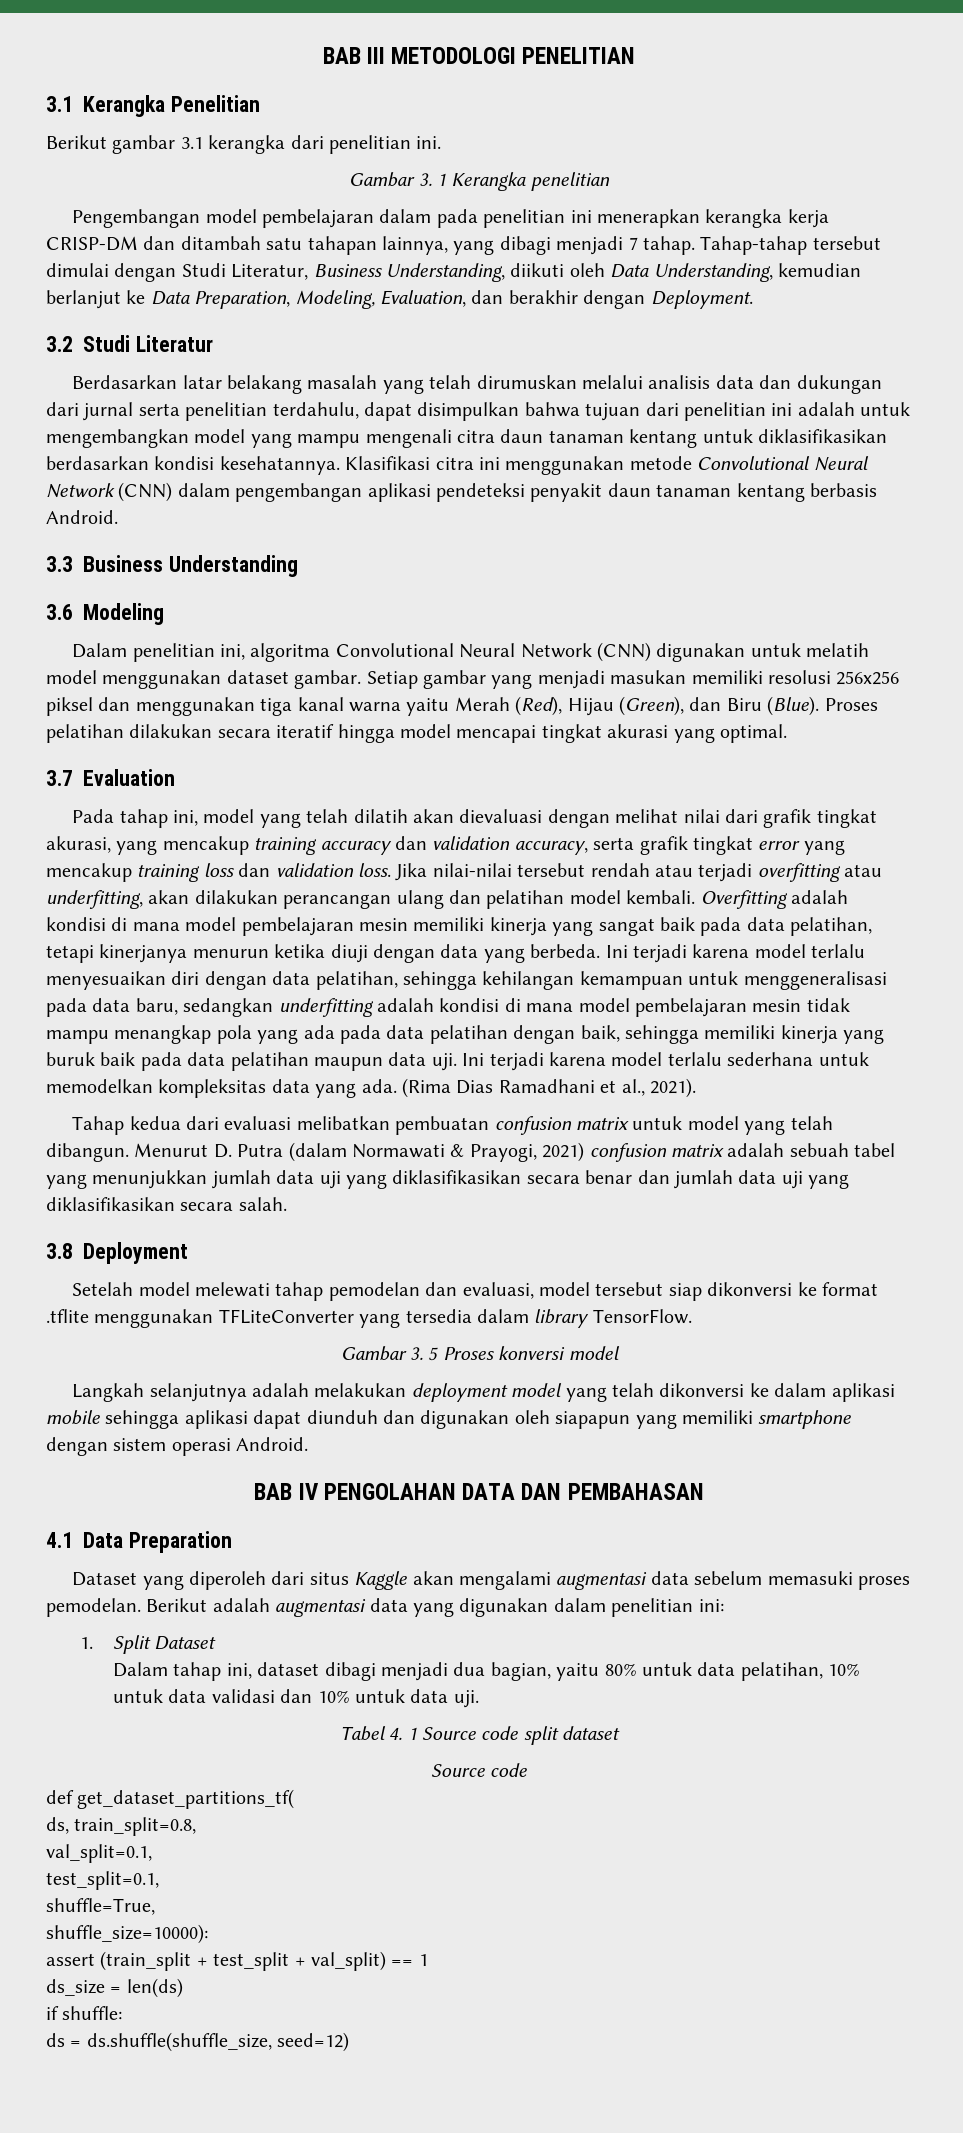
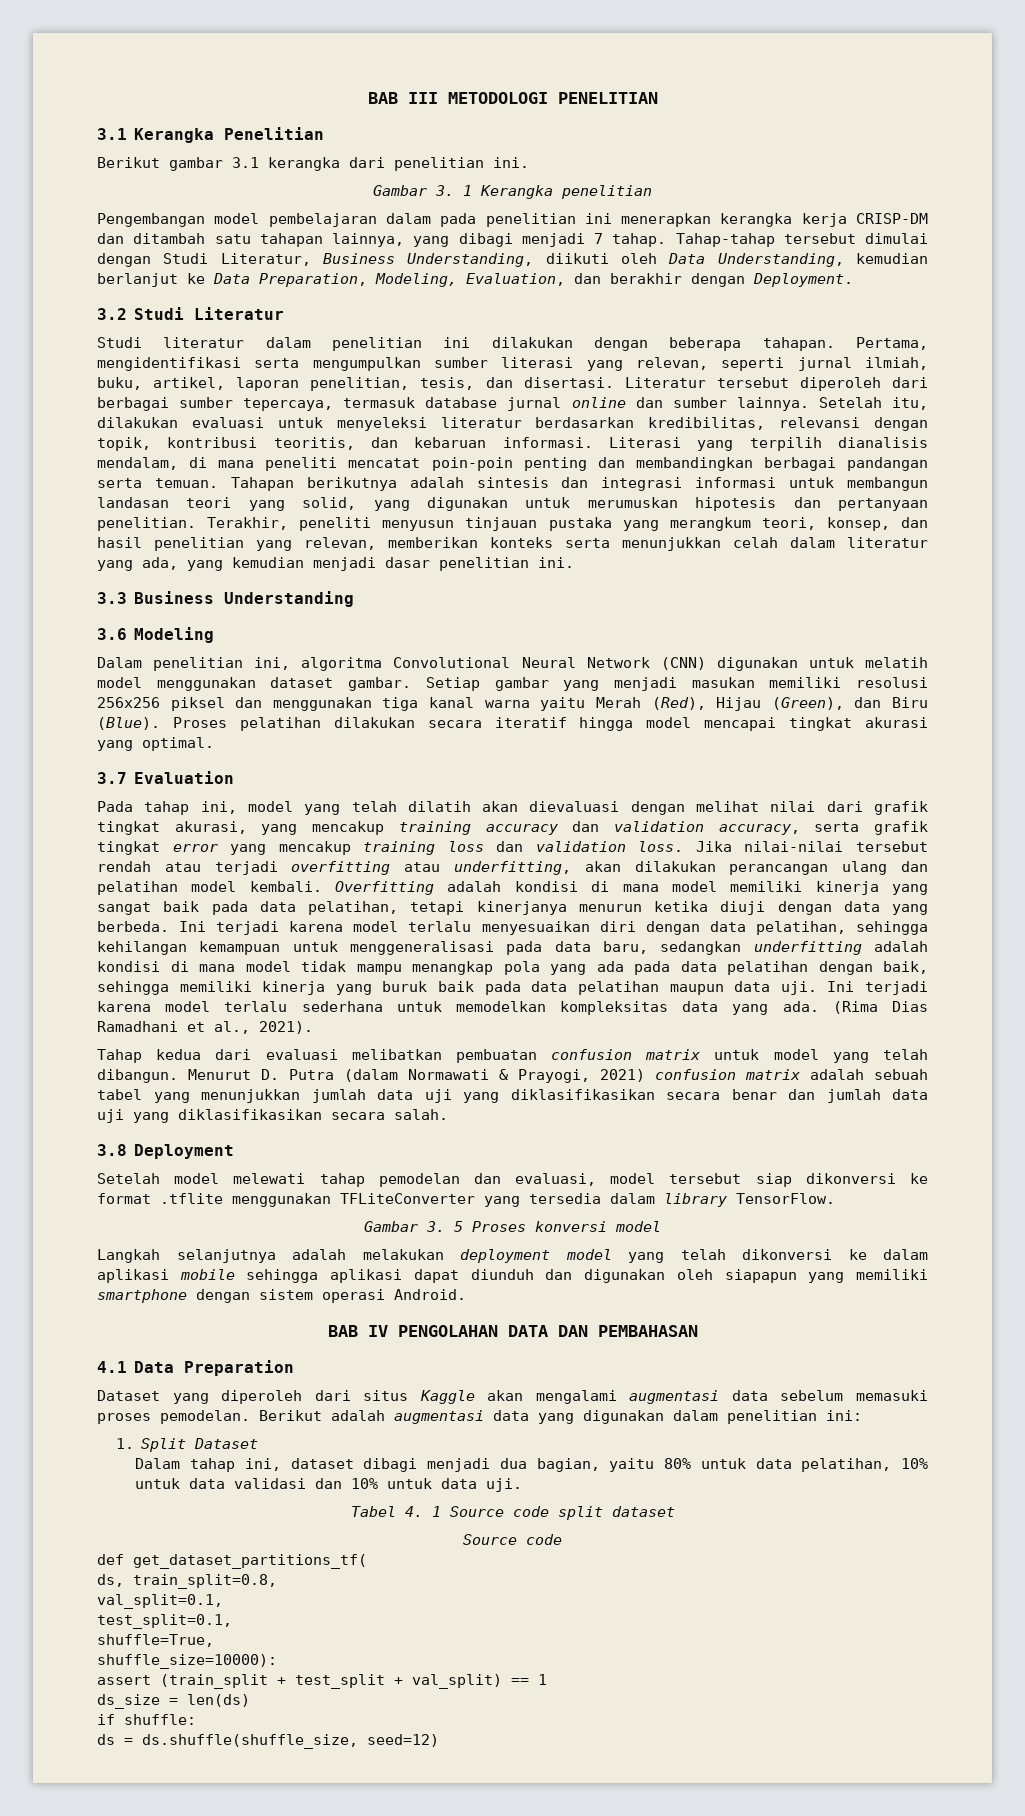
[72,375,882,394] [46,402,911,421] [46,429,887,448] [46,456,869,475] [46,482,877,502] [46,510,118,524] Berdasarkan latar belakang masalah yang telah dirumuskan melalui analisis data dan dukungan dari jurnal serta penelitian terdahulu, dapat disimpulkan bahwa tujuan dari penelitian ini adalah untuk mengembangkan model yang mampu mengenali citra daun tanaman kentang untuk diklasifikasikan berdasarkan kondisi kesehatannya. Klasifikasi citra ini menggunakan metode Convolutional Neural Network (CNN) dalam pengembangan aplikasi pendeteksi penyakit daun tanaman kentang berbasis Android. -> [97,337,929,351] [97,357,929,371] [97,377,929,391] [97,397,929,411] [97,417,928,431] [97,437,928,451] [97,457,929,471] [97,477,928,491] [97,497,928,511] [97,517,929,531] [97,537,928,551] [97,557,574,571] Studi literatur dalam penelitian ini dilakukan dengan beberapa tahapan. Pertama, mengidentifikasi serta mengumpulkan sumber literasi yang relevan, seperti jurnal ilmiah, buku, artikel, laporan penelitian, tesis, dan disertasi. Literatur tersebut diperoleh dari berbagai sumber tepercaya, termasuk database jurnal online dan sumber lainnya. Setelah itu, dilakukan evaluasi untuk menyeleksi literatur berdasarkan kredibilitas, relevansi dengan topik, kontribusi teoritis, dan kebaruan informasi. Literasi yang terpilih dianalisis mendalam, di mana peneliti mencatat poin-poin penting dan membandingkan berbagai pandangan serta temuan. Tahapan berikutnya adalah sintesis dan integrasi informasi untuk membangun landasan teori yang solid, yang digunakan untuk merumuskan hipotesis dan pertanyaan penelitian. Terakhir, peneliti menyusun tinjauan pustaka yang merangkum teori, konsep, dan hasil penelitian yang relevan, memberikan konteks serta menunjukkan celah dalam literatur yang ada, yang kemudian menjadi dasar penelitian ini.
[241,917,408,936] pembelajaran mesin -> (717, 886) none
[634,998,802,1017] pembelajaran mesin -> (291, 966) none

